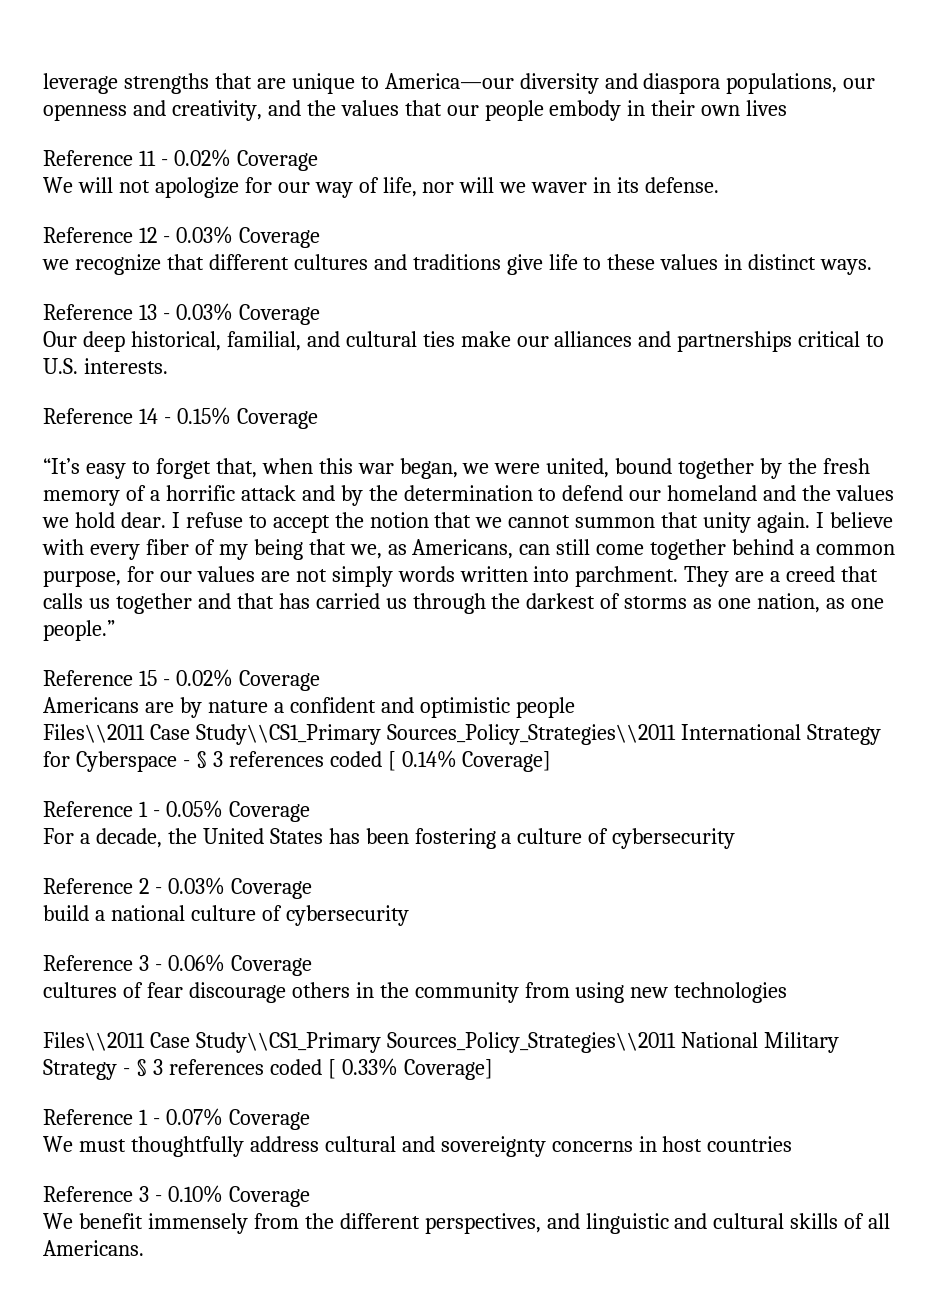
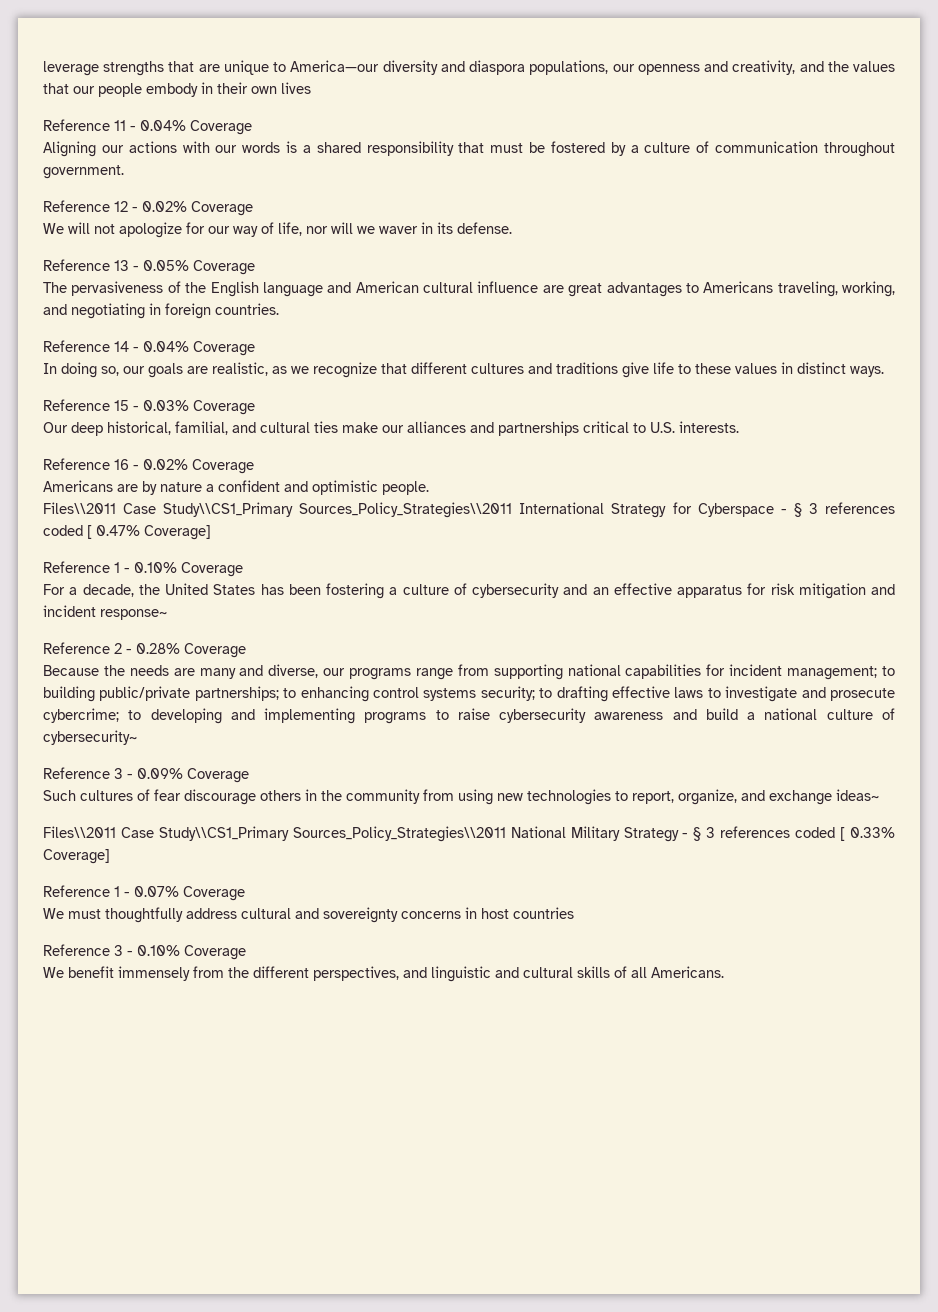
(168, 162) none -> [140,120,252,135] [43,141,896,157] [43,165,124,179] [43,200,138,212] 0.04% Coverage // Aligning our actions with our words is a shared responsibility that must be fostered by a culture of communication throughout government. // Reference 12 -
[138,226,320,248] 12 - 0.03% Coverage // -> [114,260,255,275] [43,281,895,297] [43,303,279,319] [43,340,255,356] [43,362,287,378] 13 - 0.05% Coverage // The pervasiveness of the English language and American cultural influence are great advantages to Americans traveling, working, and negotiating in foreign countries. // Reference 14 - 0.04% Coverage // In doing so, our goals are realistic, as
[138,304,157,320] 13 -> [114,400,129,411] 15
[138,407,318,429] [43,458,871,479] [43,485,895,506] [42,512,893,533] [42,539,896,560] [43,566,879,587] [43,593,884,614] [43,620,115,641] [43,670,157,686] 14 - 0.15% Coverage // “It’s easy to forget that, when this war began, we were united, bound together by the fresh memory of a horrific attack and by the determination to defend our homeland and the values we hold dear. I refuse to accept the notion that we cannot summon that unity again. I believe with every fiber of my being that we, as Americans, can still come together behind a common purpose, for our values are not simply words written into parchment. They are a creed that calls us together and that has carried us through the darkest of storms as one nation, as one people.” // Reference 15 -> [114,459,129,470] 16
[515,697,575,718] people -> [382,481,429,495] people.
[401,750,552,772] [43,800,223,818] 0.14% Coverage] // Reference 1 - 0.05% -> [96,525,211,540] [43,561,177,573] 0.47% Coverage] // Reference 1 - 0.10%
(736, 838) none -> [563,583,895,599] [43,605,167,620] and an effective apparatus for risk mitigation and incident response~
[167,877,312,899] 0.03% Coverage // -> [136,643,246,658] [43,664,895,680] [43,686,895,702] [43,708,697,724] 0.28% Coverage // Because the needs are many and diverse, our programs range from supporting national capabilities for incident management; to building public/private partnerships; to enhancing control systems security; to drafting effective laws to investigate and prosecute cybercrime; to developing and implementing programs to raise cybersecurity awareness and
[285,905,409,926] [43,954,312,976] cybersecurity // Reference 3 - 0.06% Coverage // -> [43,730,137,745] [43,767,249,783] [43,790,76,801] cybersecurity~ // Reference 3 - 0.09% Coverage // Such
(788, 992) none -> [615,789,879,805] to report, organize, and exchange ideas~

